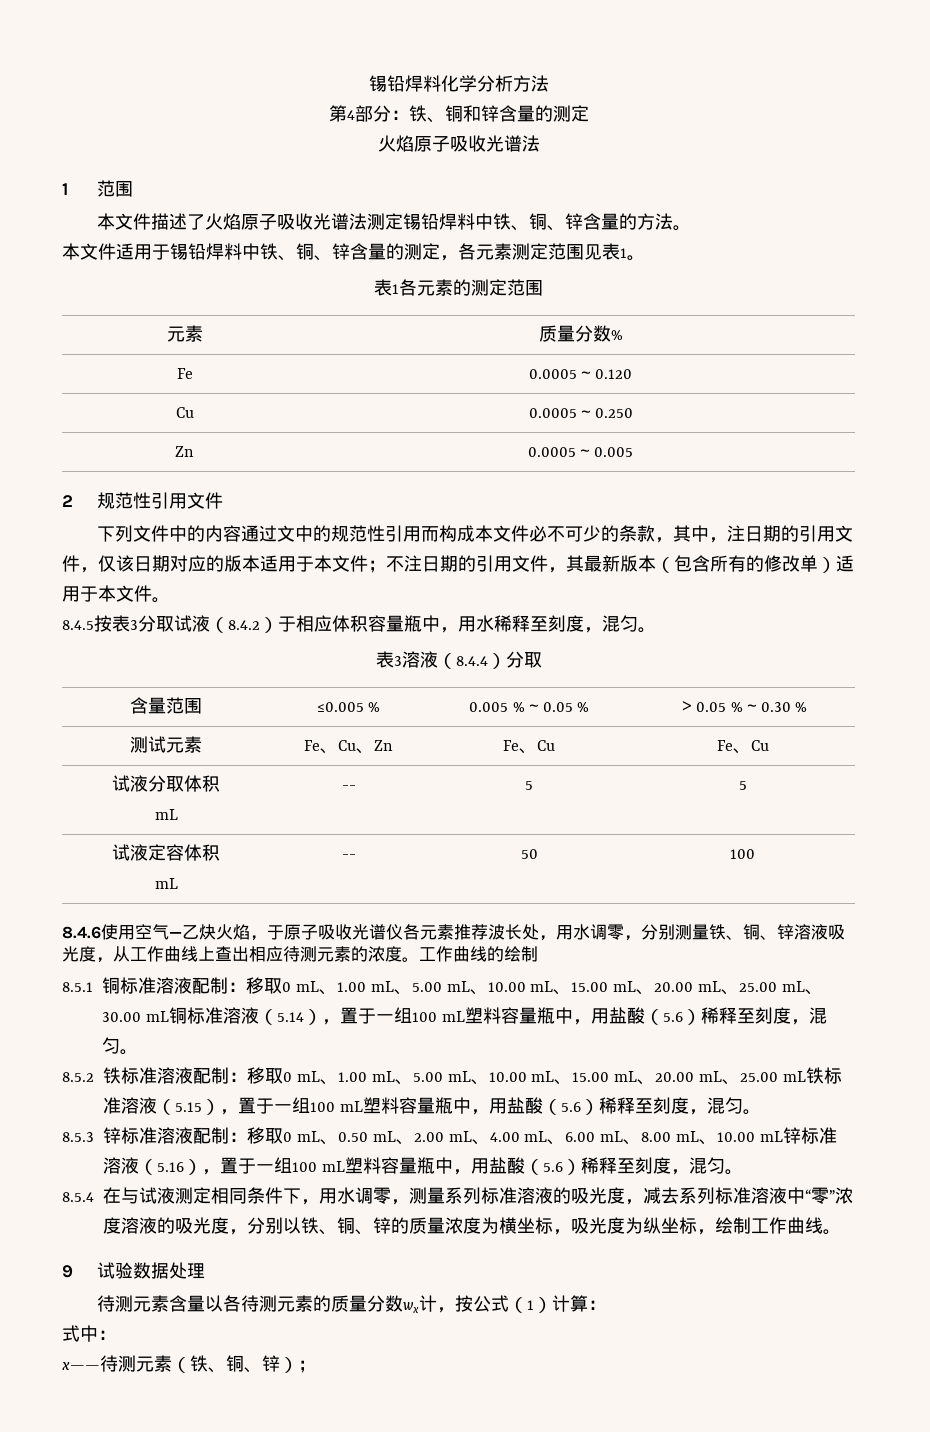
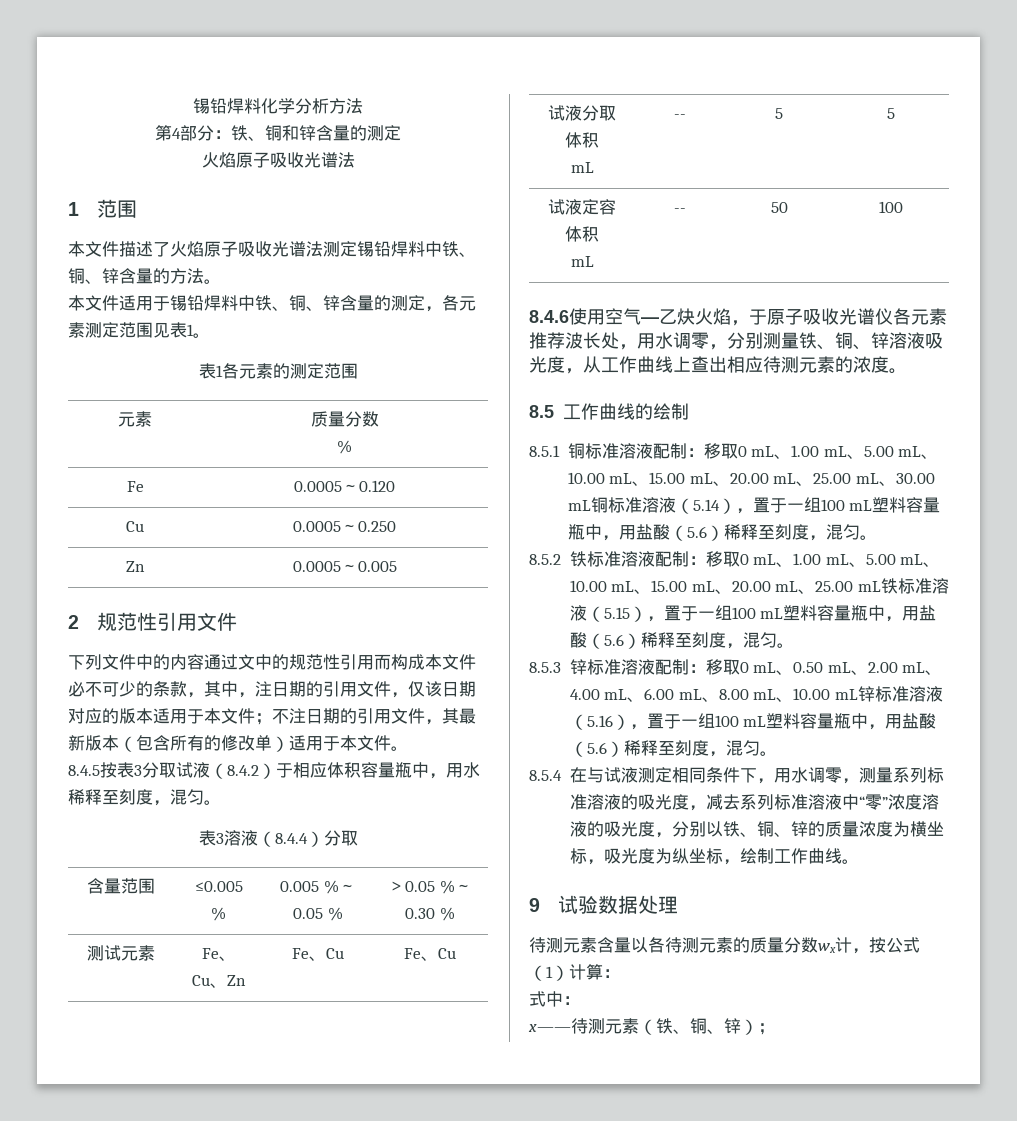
(611, 333) none -> (379, 419) //
(419, 959) none -> [529,405,554,418] // 8.5

